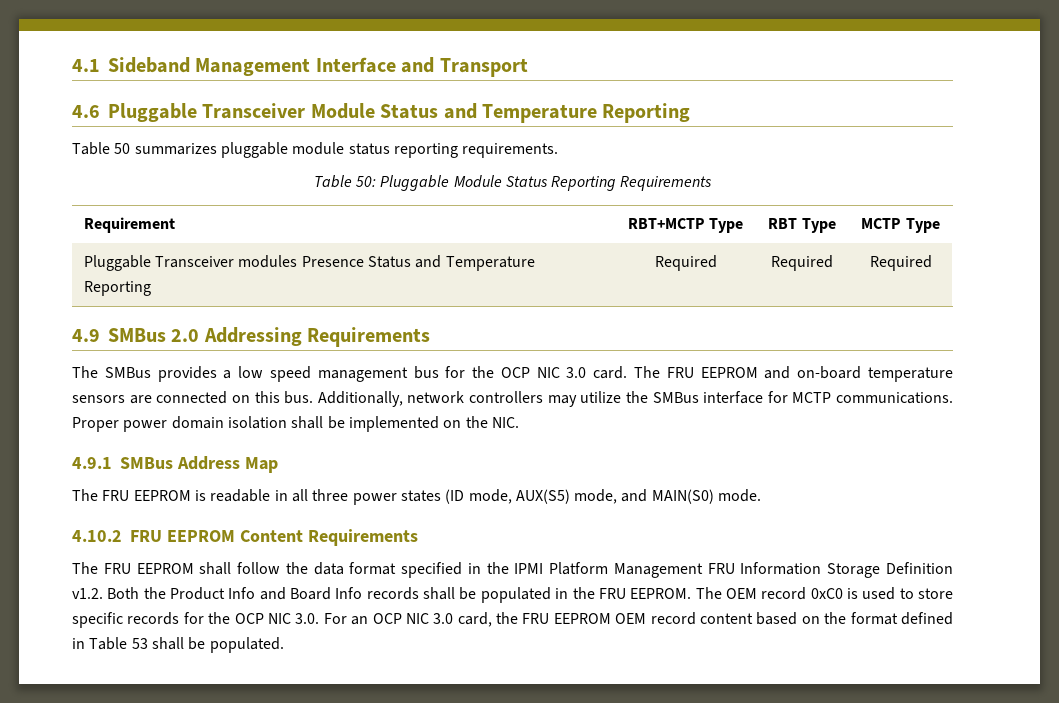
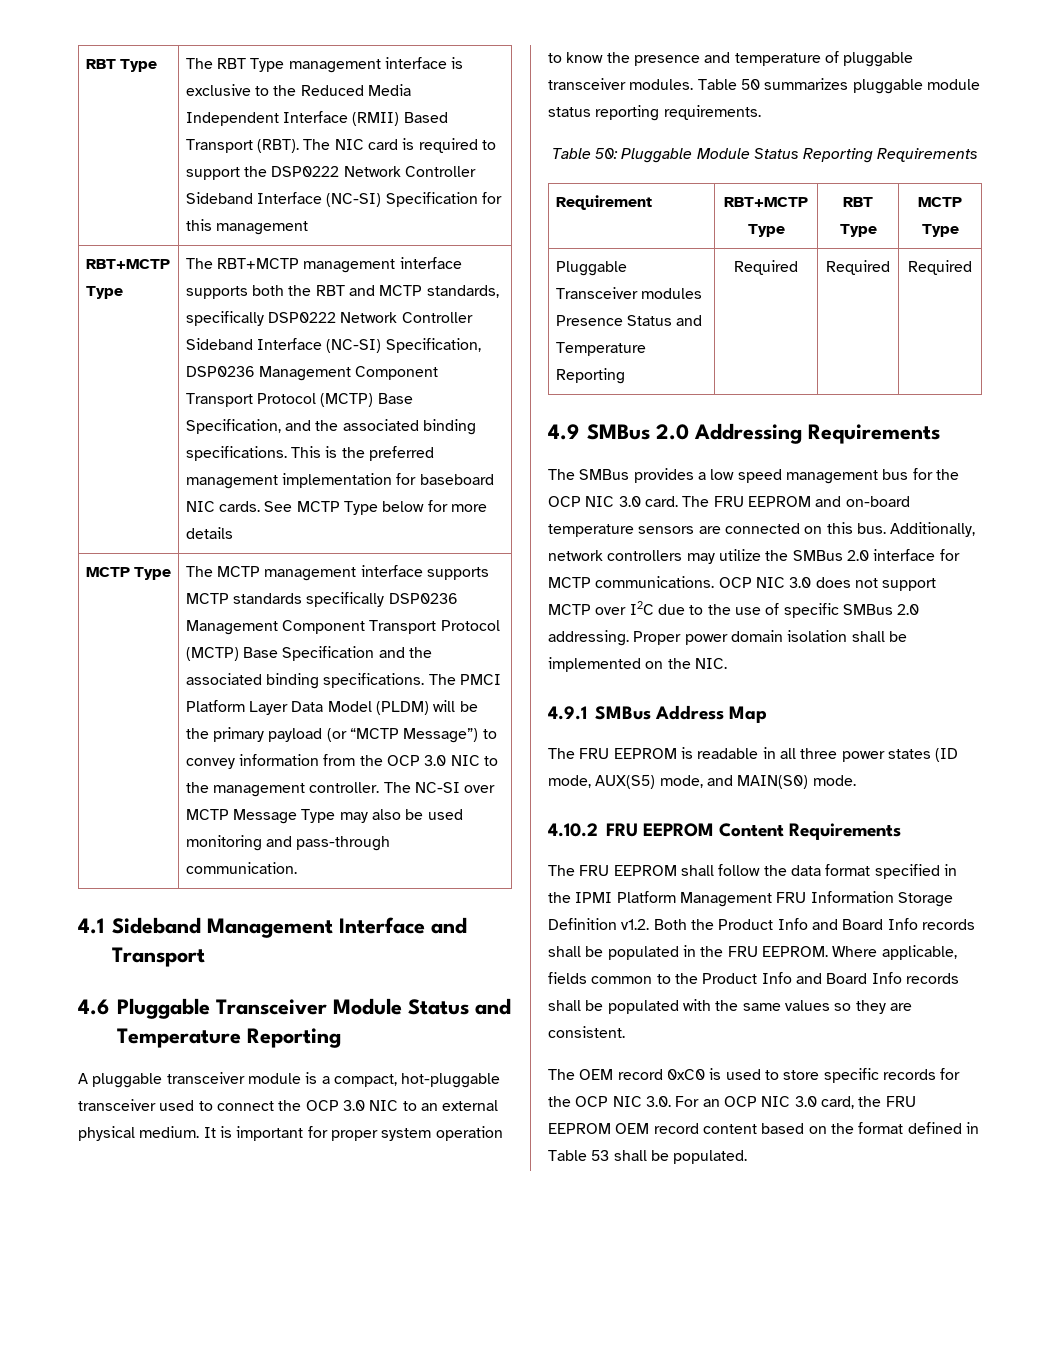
(72, 65) none -> [85,59,157,72] [185,57,464,73] [185,84,411,96] [185,111,448,126] [185,138,496,153] [185,166,476,180] [185,192,502,207] [185,219,308,235] [85,259,170,269] [85,286,123,299] [185,257,462,273] [185,285,499,299] [185,311,473,326] [185,338,481,353] [185,366,439,381] [185,393,413,407] [185,419,476,435] [185,446,434,461] [185,473,494,489] [185,500,487,515] [185,527,233,539] [85,567,171,580] [185,565,489,581] [185,592,458,607] [185,620,500,635] [185,646,432,661] [185,673,501,689] [185,700,478,715] [185,727,497,743] [185,754,498,769] [185,782,496,797] [185,809,463,824] [185,835,391,851] [185,862,297,874] RBT Type | The RBT Type management interface is exclusive to the Reduced Media Independent Interface (RMII) Based Transport (RBT). The NIC card is required to support the DSP0222 Network Controller Sideband Interface (NC-SI) Specification for this management // RBT+MCTP Type | The RBT+MCTP management interface supports both the RBT and MCTP standards, specifically DSP0222 Network Controller Sideband Interface (NC-SI) Specification, DSP0236 Management Component Transport Protocol (MCTP) Base Specification, and the associated binding specifications. This is the preferred management implementation for baseboard NIC cards. See MCTP Type below for more details // MCTP Type | The MCTP management interface supports MCTP standards specifically DSP0236 Management Component Transport Protocol (MCTP) Base Specification and the associated binding specifications. The PMCI Platform Layer Data Model (PLDM) will be the primary payload (or “MCTP Message”) to convey information from the OCP 3.0 NIC to the management controller. The NC-SI over MCTP Message Type may also be used monitoring and pass-through communication. //
(691, 113) none -> [78,1072,501,1088] [78,1099,499,1111] [78,1126,503,1141] [548,51,914,67] [548,78,694,90] A pluggable transceiver module is a compact, hot-pluggable transceiver used to connect the OCP 3.0 NIC to an external physical medium. It is important for proper system operation to know the presence and temperature of pluggable transceiver modules.
(699, 397) none -> [846,550,869,561] 2.0
(953, 398) none -> [718,577,937,591] [548,601,920,618] [548,630,629,646] OCP NIC 3.0 does not support MCTP over I2C due to the use of specific SMBus 2.0 addressing.
(692, 593) none -> [832,945,957,960] [548,972,959,984] [548,999,912,1014] [548,1026,625,1038] Where applicable, fields common to the Product Info and Board Info records shall be populated with the same values so they are consistent. //

